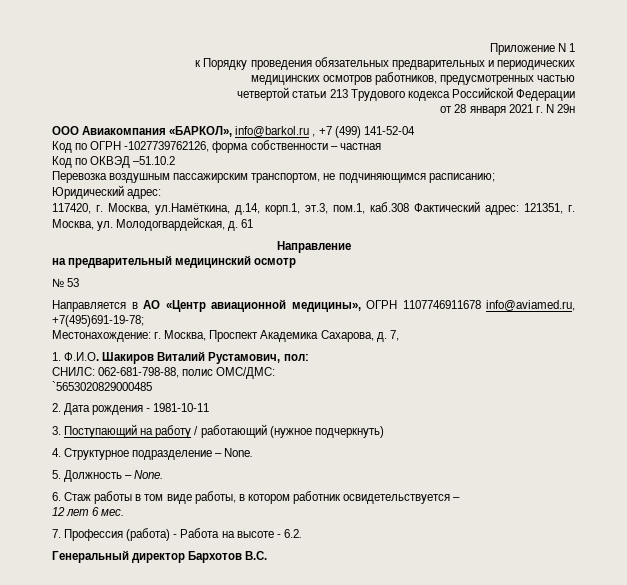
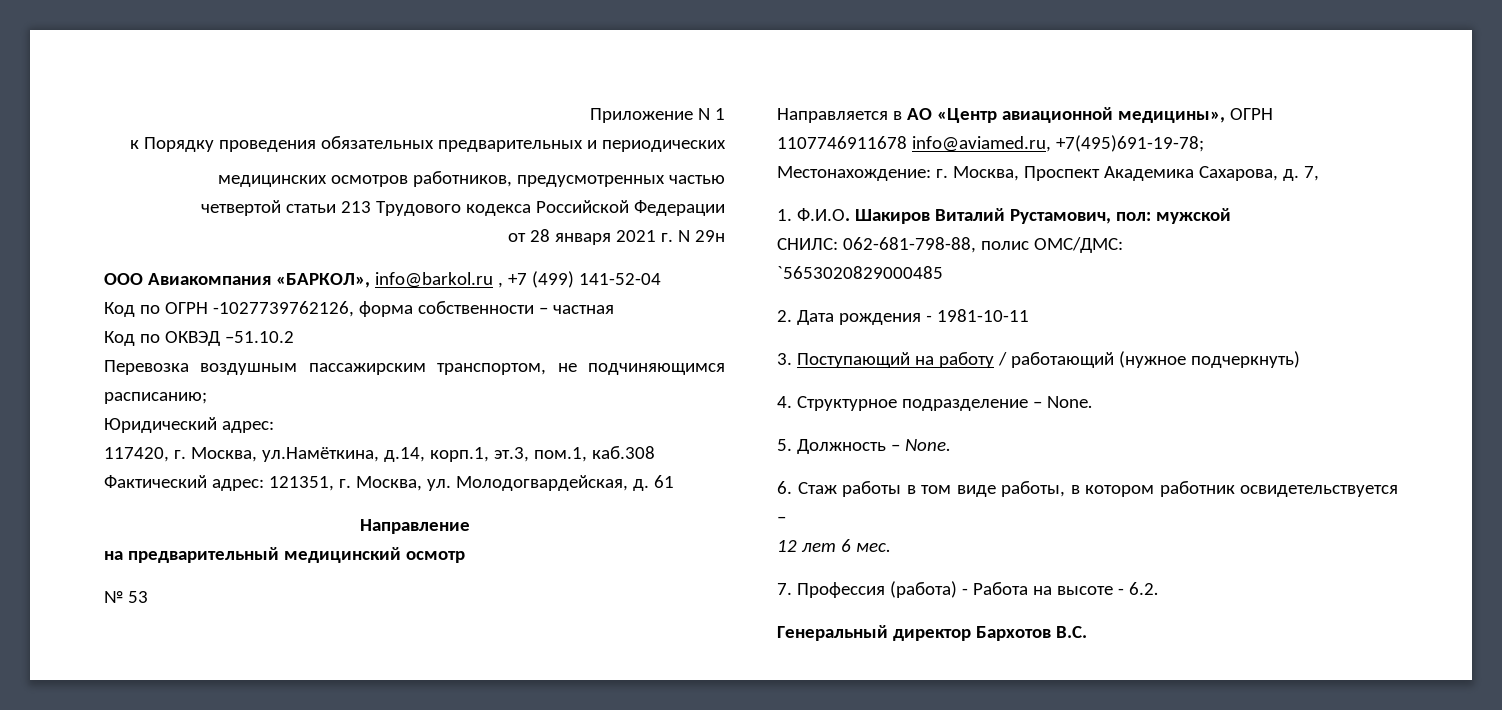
(309, 357) none -> [1155,208,1231,224] мужской

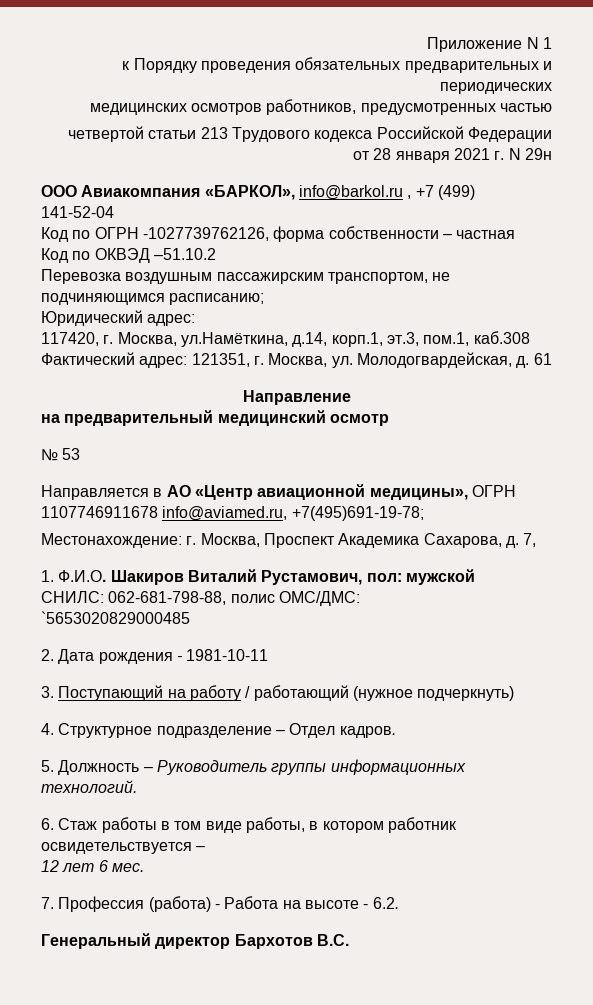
[1046,396,1093,408] None. -> [289,723,396,738] Отдел кадров.
[904,439,951,451] None. -> [156,759,466,775] [41,780,137,793] Руководитель группы информационных технологий.

